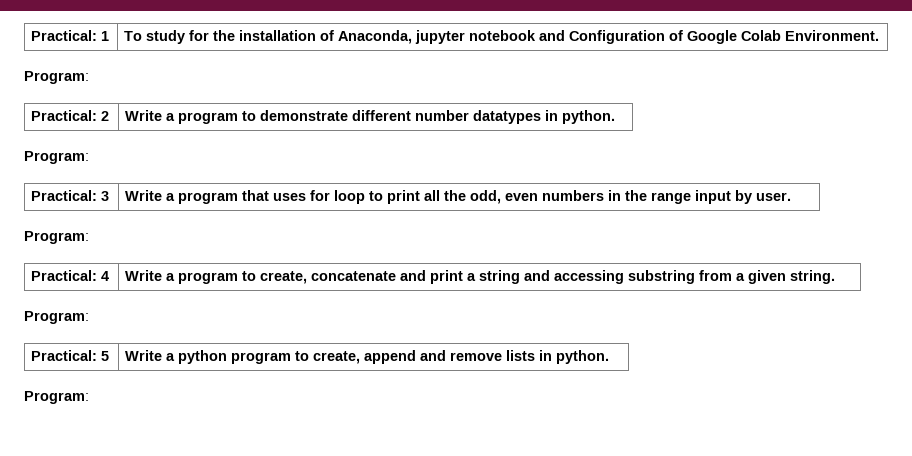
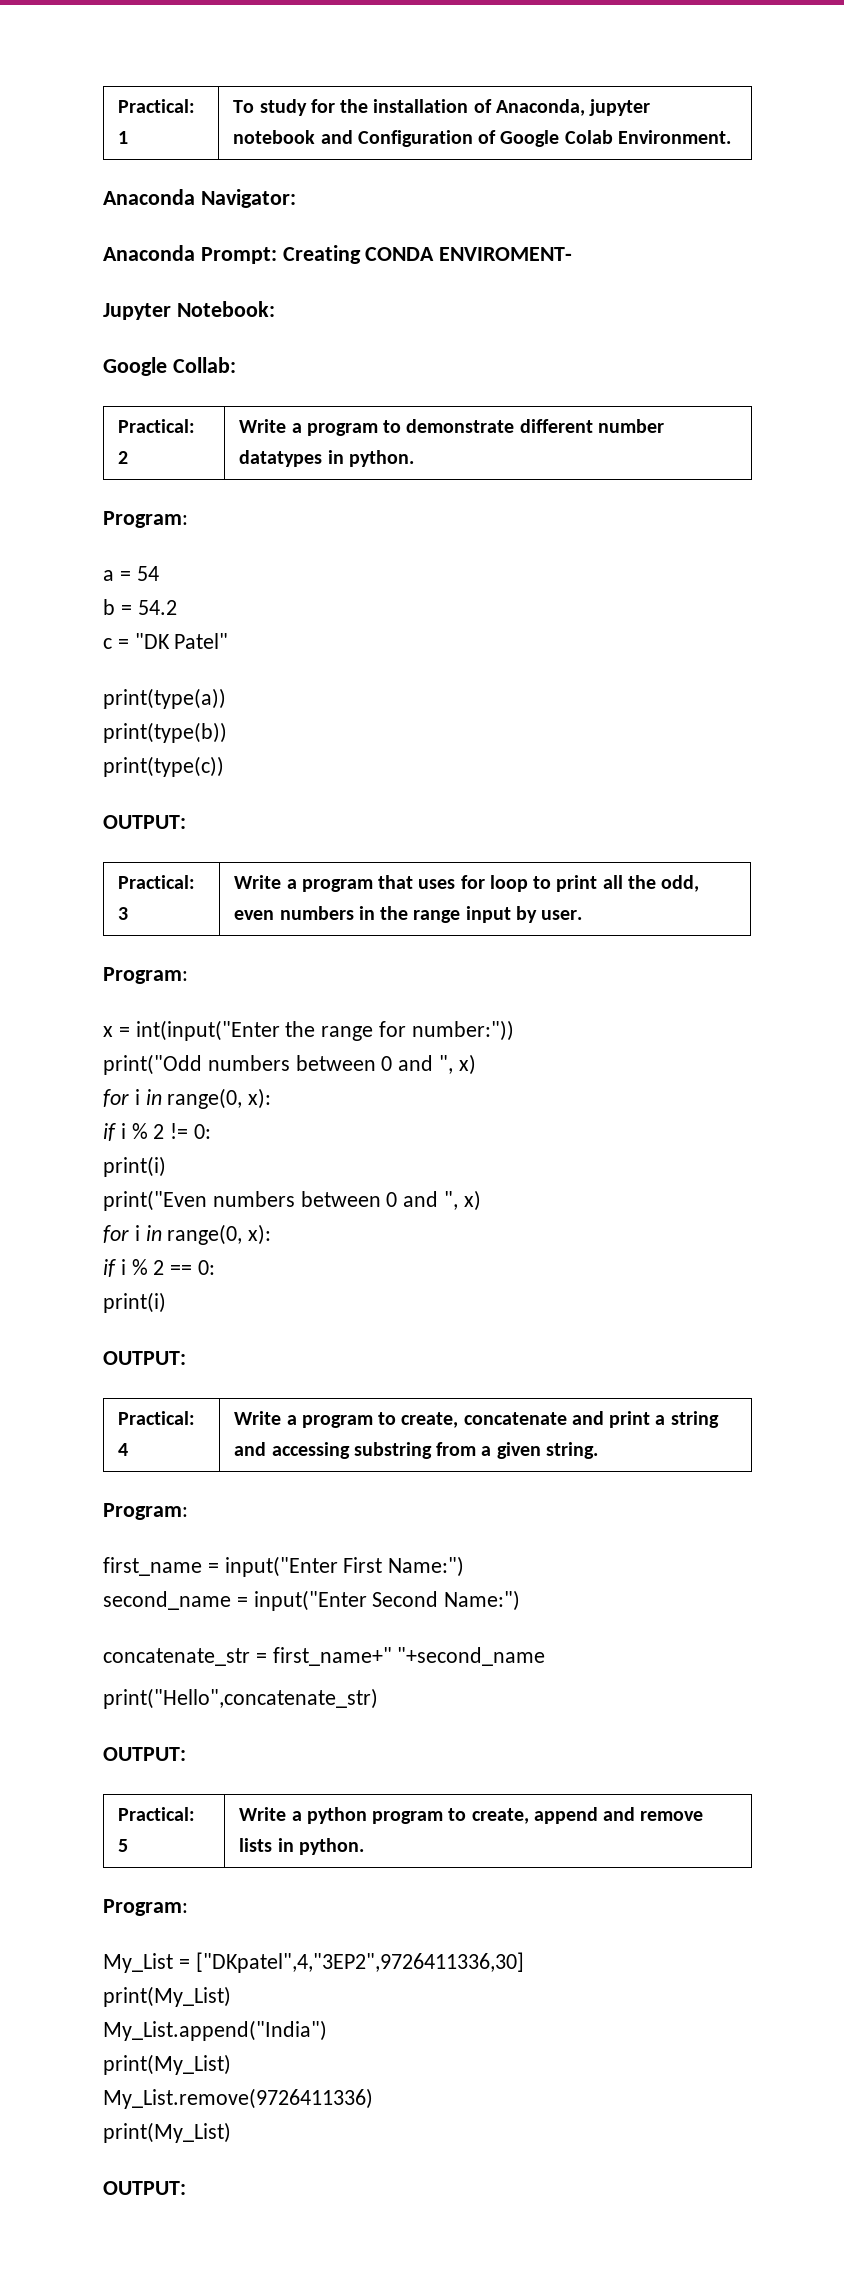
[24,71,89,84] Program: -> [103,189,296,208] [103,245,573,264] [103,301,275,320] [103,357,236,376] Anaconda Navigator: // Anaconda Prompt: Creating CONDA ENVIROMENT- // Jupyter Notebook: // Google Collab:
(89, 157) none -> [103,566,159,581] [103,599,177,615] [103,633,229,649] [103,688,226,709] [103,722,227,743] [103,756,224,777] [103,815,186,829] // a = 54 // b = 54.2 // c = "DK Patel" // print(type(a)) // print(type(b)) // print(type(c)) // OUTPUT:
(89, 237) none -> [103,1020,514,1041] [103,1054,476,1075] [103,1088,272,1109] [103,1123,212,1141] [103,1156,166,1177] [103,1190,481,1211] [103,1224,272,1245] [103,1259,216,1277] [103,1292,166,1313] [103,1351,186,1365] // x = int(input("Enter the range for number:")) // print("Odd numbers between 0 and ", x) // for i in range(0, x): // if i % 2 != 0: // print(i) // print("Even numbers between 0 and ", x) // for i in range(0, x): // if i % 2 == 0: // print(i) // OUTPUT:
(89, 317) none -> [103,1556,465,1577] [103,1590,521,1611] [103,1647,546,1666] [103,1688,378,1709] [103,1747,186,1761] // first_name = input("Enter First Name:") // second_name = input("Enter Second Name:") // concatenate_str = first_name+" "+second_name // print("Hello",concatenate_str) // OUTPUT:
(89, 397) none -> [103,1952,524,1973] [103,1986,231,2007] [103,2020,327,2041] [103,2054,231,2075] [103,2088,373,2109] [103,2122,231,2143] [103,2181,186,2195] // My_List = ["DKpatel",4,"3EP2",9726411336,30] // print(My_List) // My_List.append("India") // print(My_List) // My_List.remove(9726411336) // print(My_List) // OUTPUT:

